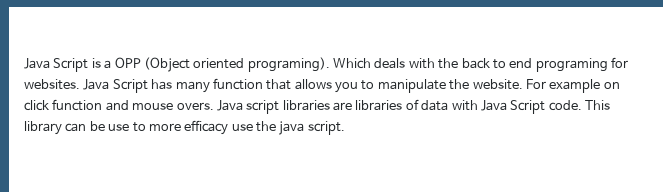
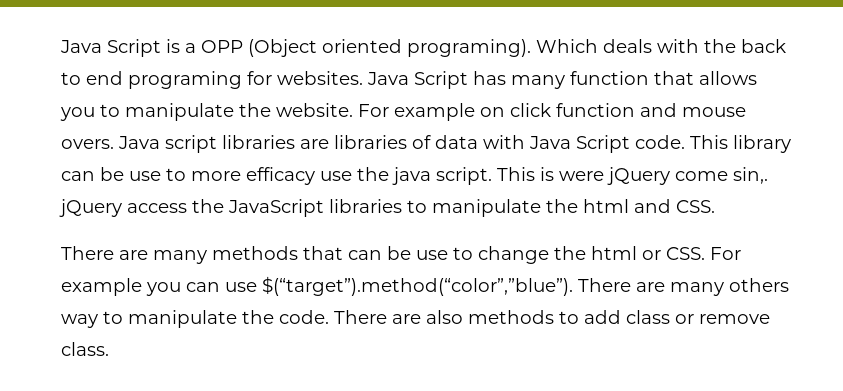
(345, 128) none -> [497,167,768,185] [59,199,715,217] [61,246,741,264] [61,276,789,296] [61,310,770,328] [61,342,109,356] This is were jQuery come sin,. jQuery access the JavaScript libraries to manipulate the html and CSS. // There are many methods that can be use to change the html or CSS. For example you can use $(“target”).method(“color”,”blue”). There are many others way to manipulate the code. There are also methods to add class or remove class.

